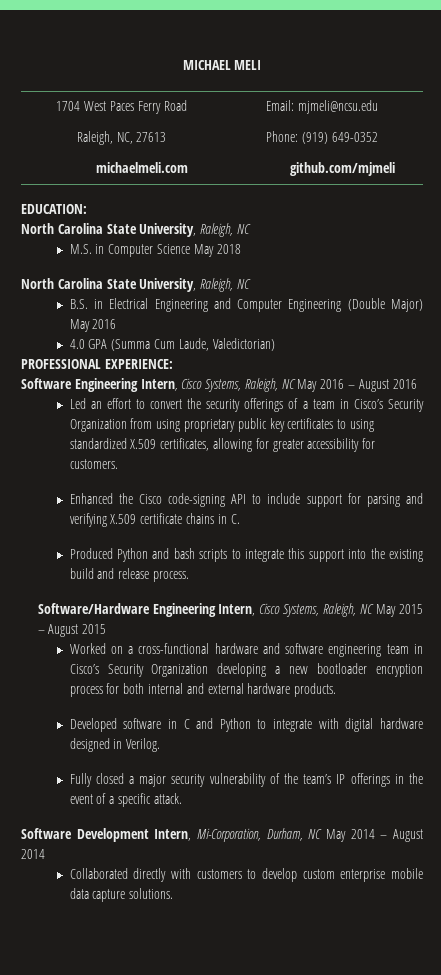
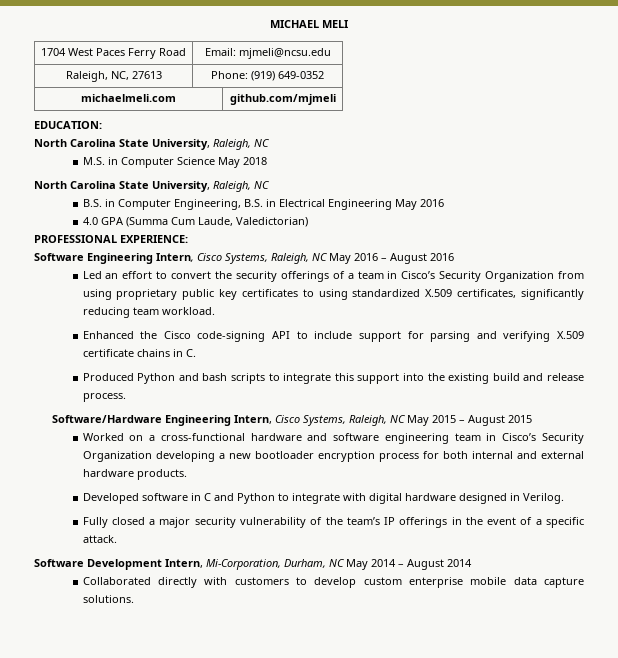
[109,298,423,312] Electrical Engineering and Computer Engineering (Double Major) -> [117,199,392,210] Computer Engineering, B.S. in Electrical Engineering
[212,438,376,452] [69,459,118,469] allowing for greater accessibility for customers. -> [521,289,584,300] [82,307,215,318] significantly reducing team workload.

